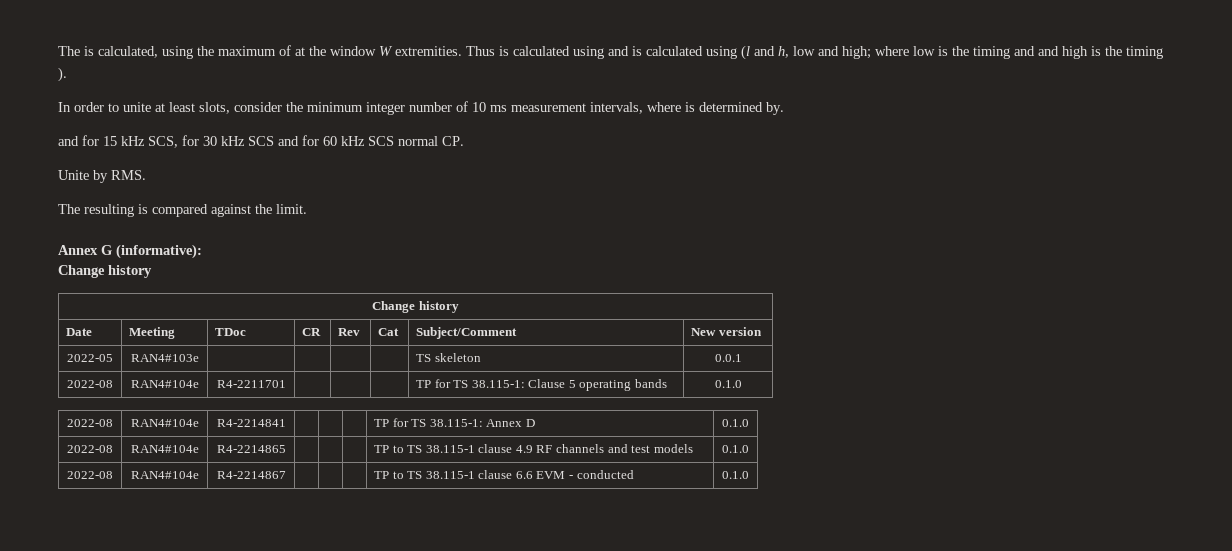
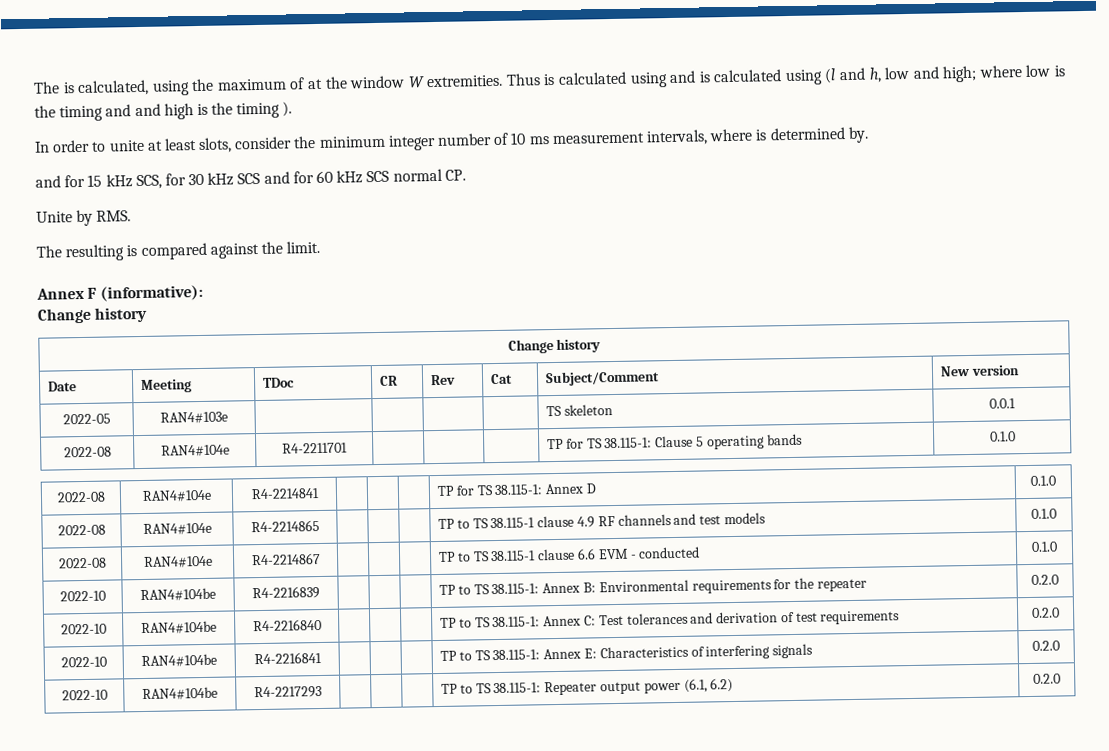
[101,245,112,255] G -> [87,287,98,299] F
(749, 475) none -> [59,590,106,602] [140,587,216,602] [251,586,320,600] [439,577,867,595] [1031,574,1059,585] [60,623,107,635] [141,620,217,635] [252,618,322,632] [440,610,901,628] [1032,607,1060,618] [60,656,107,668] [141,653,217,668] [253,651,322,665] [440,643,814,661] [1032,640,1060,651] [61,689,108,701] [142,686,218,701] [253,685,322,699] [441,678,734,696] [1033,673,1061,684] // 2022-10 | RAN4#104be | R4-2216839 | | | | TP to TS 38.115-1: Annex B: Environmental requirements for the repeater | 0.2.0 // 2022-10 | RAN4#104be | R4-2216840 | | | | TP to TS 38.115-1: Annex C: Test tolerances and derivation of test requirements | 0.2.0 // 2022-10 | RAN4#104be | R4-2216841 | | | | TP to TS 38.115-1: Annex E: Characteristics of interfering signals | 0.2.0 // 2022-10 | RAN4#104be | R4-2217293 | | | | TP to TS 38.115-1: Repeater output power (6.1, 6.2) | 0.2.0

